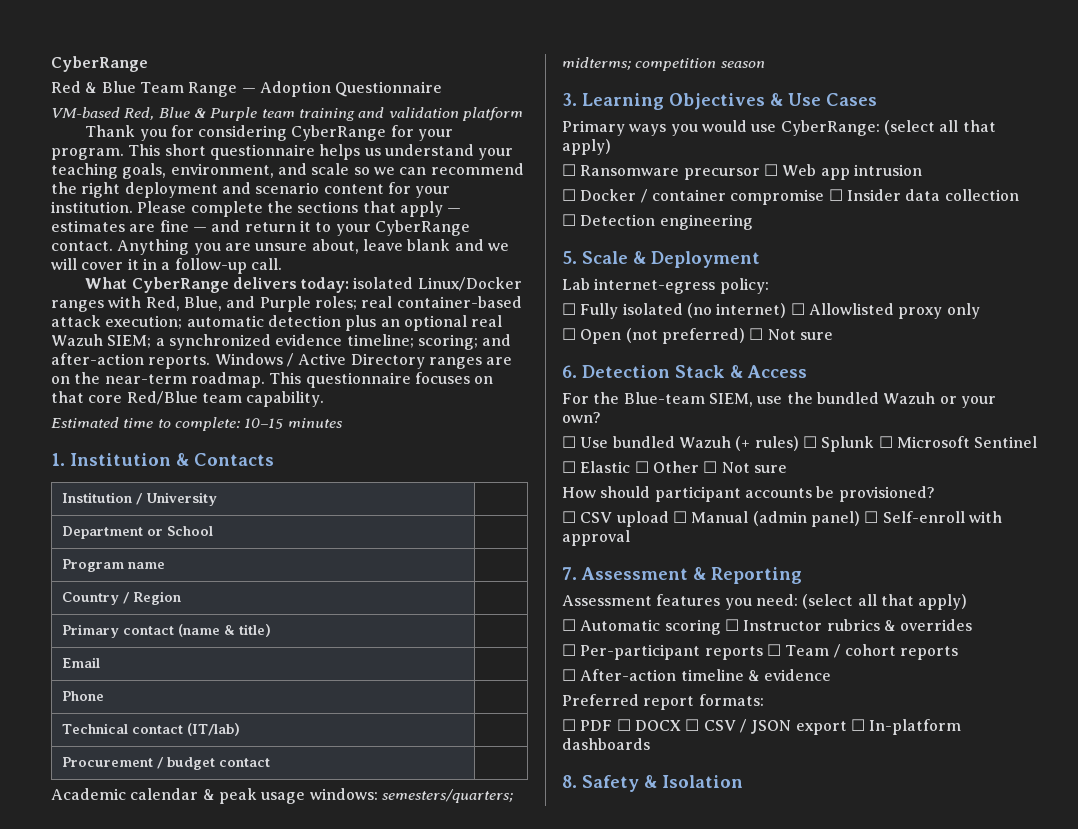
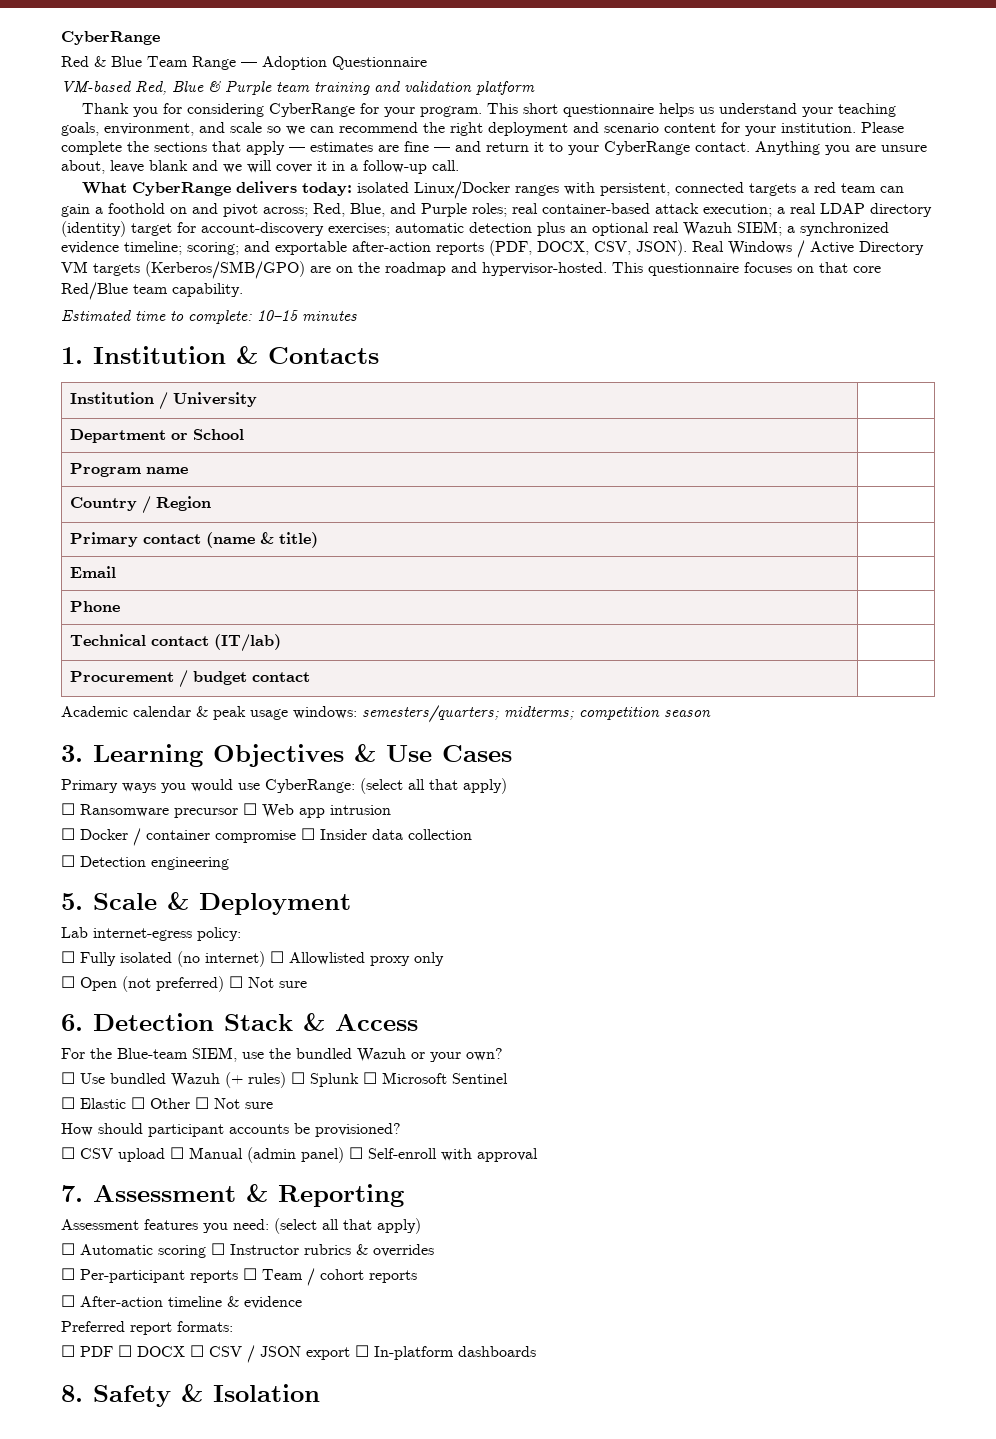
(142, 302) none -> [600,182,905,196] [61,203,308,217] persistent, connected targets a red team can gain a foothold on and pivot across;
(183, 322) none -> [777,203,932,217] [61,221,390,237] a real LDAP directory (identity) target for account-discovery exercises;
[51,353,513,369] [51,372,265,388] after-action reports. Windows / Active Directory ranges are on the near-term roadmap. -> [275,240,924,258] [61,261,607,279] exportable after-action reports (PDF, DOCX, CSV, JSON). Real Windows / Active Directory VM targets (Kerberos/SMB/GPO) are on the roadmap and hypervisor-hosted.

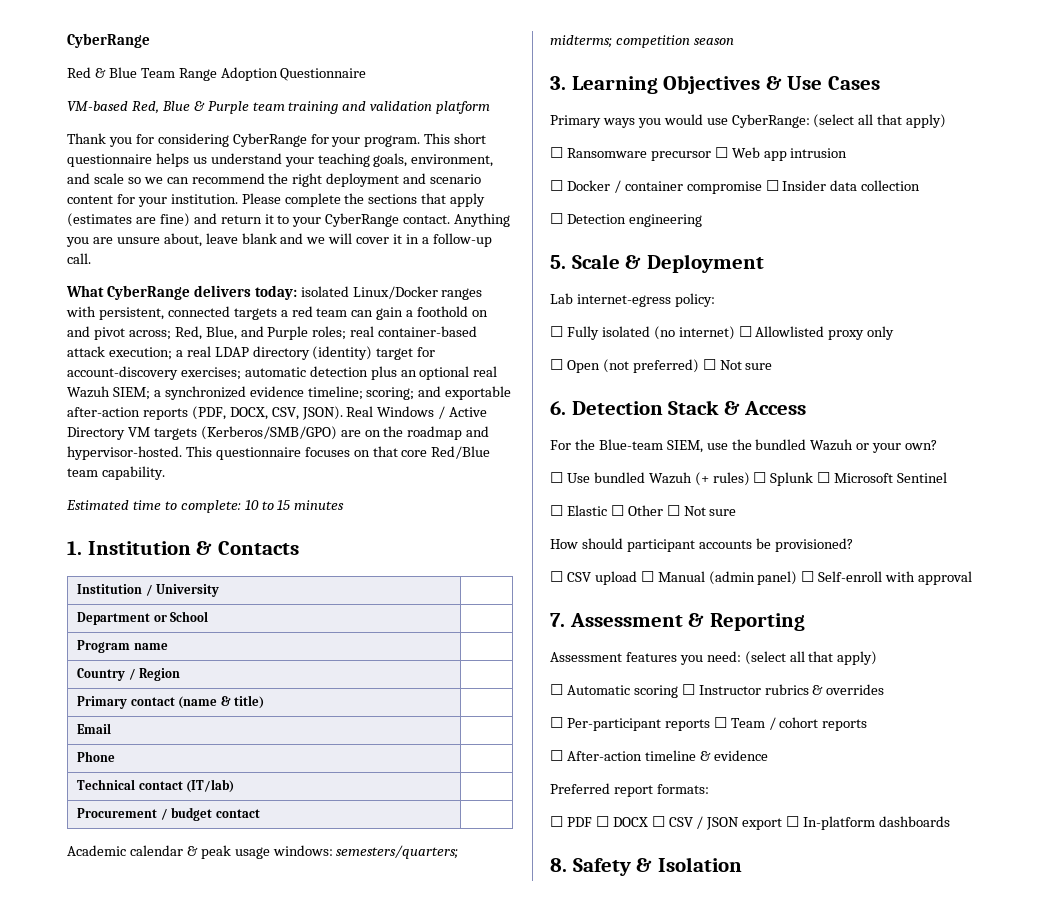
[241,62,257,67] — -> (217, 74) none
[289,141,450,152] — estimates are fine — -> [67,213,190,227] (estimates are fine)
[257,310,299,321] 10–15 -> [244,500,291,510] 10 to 15

